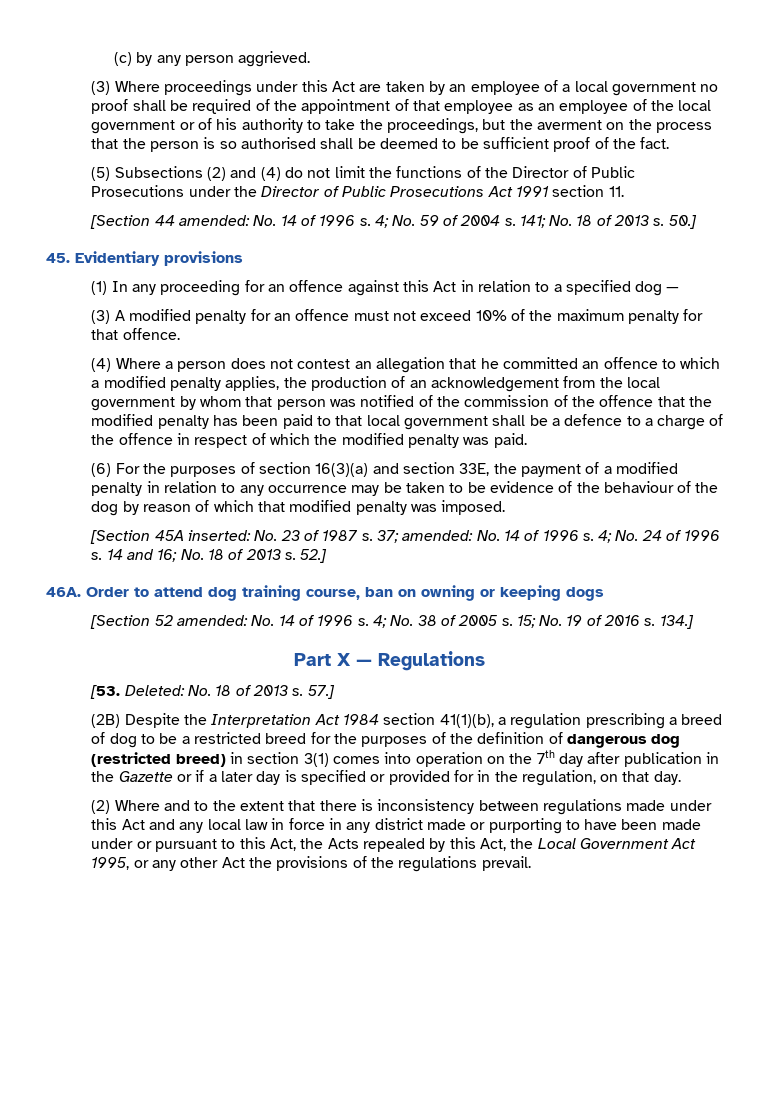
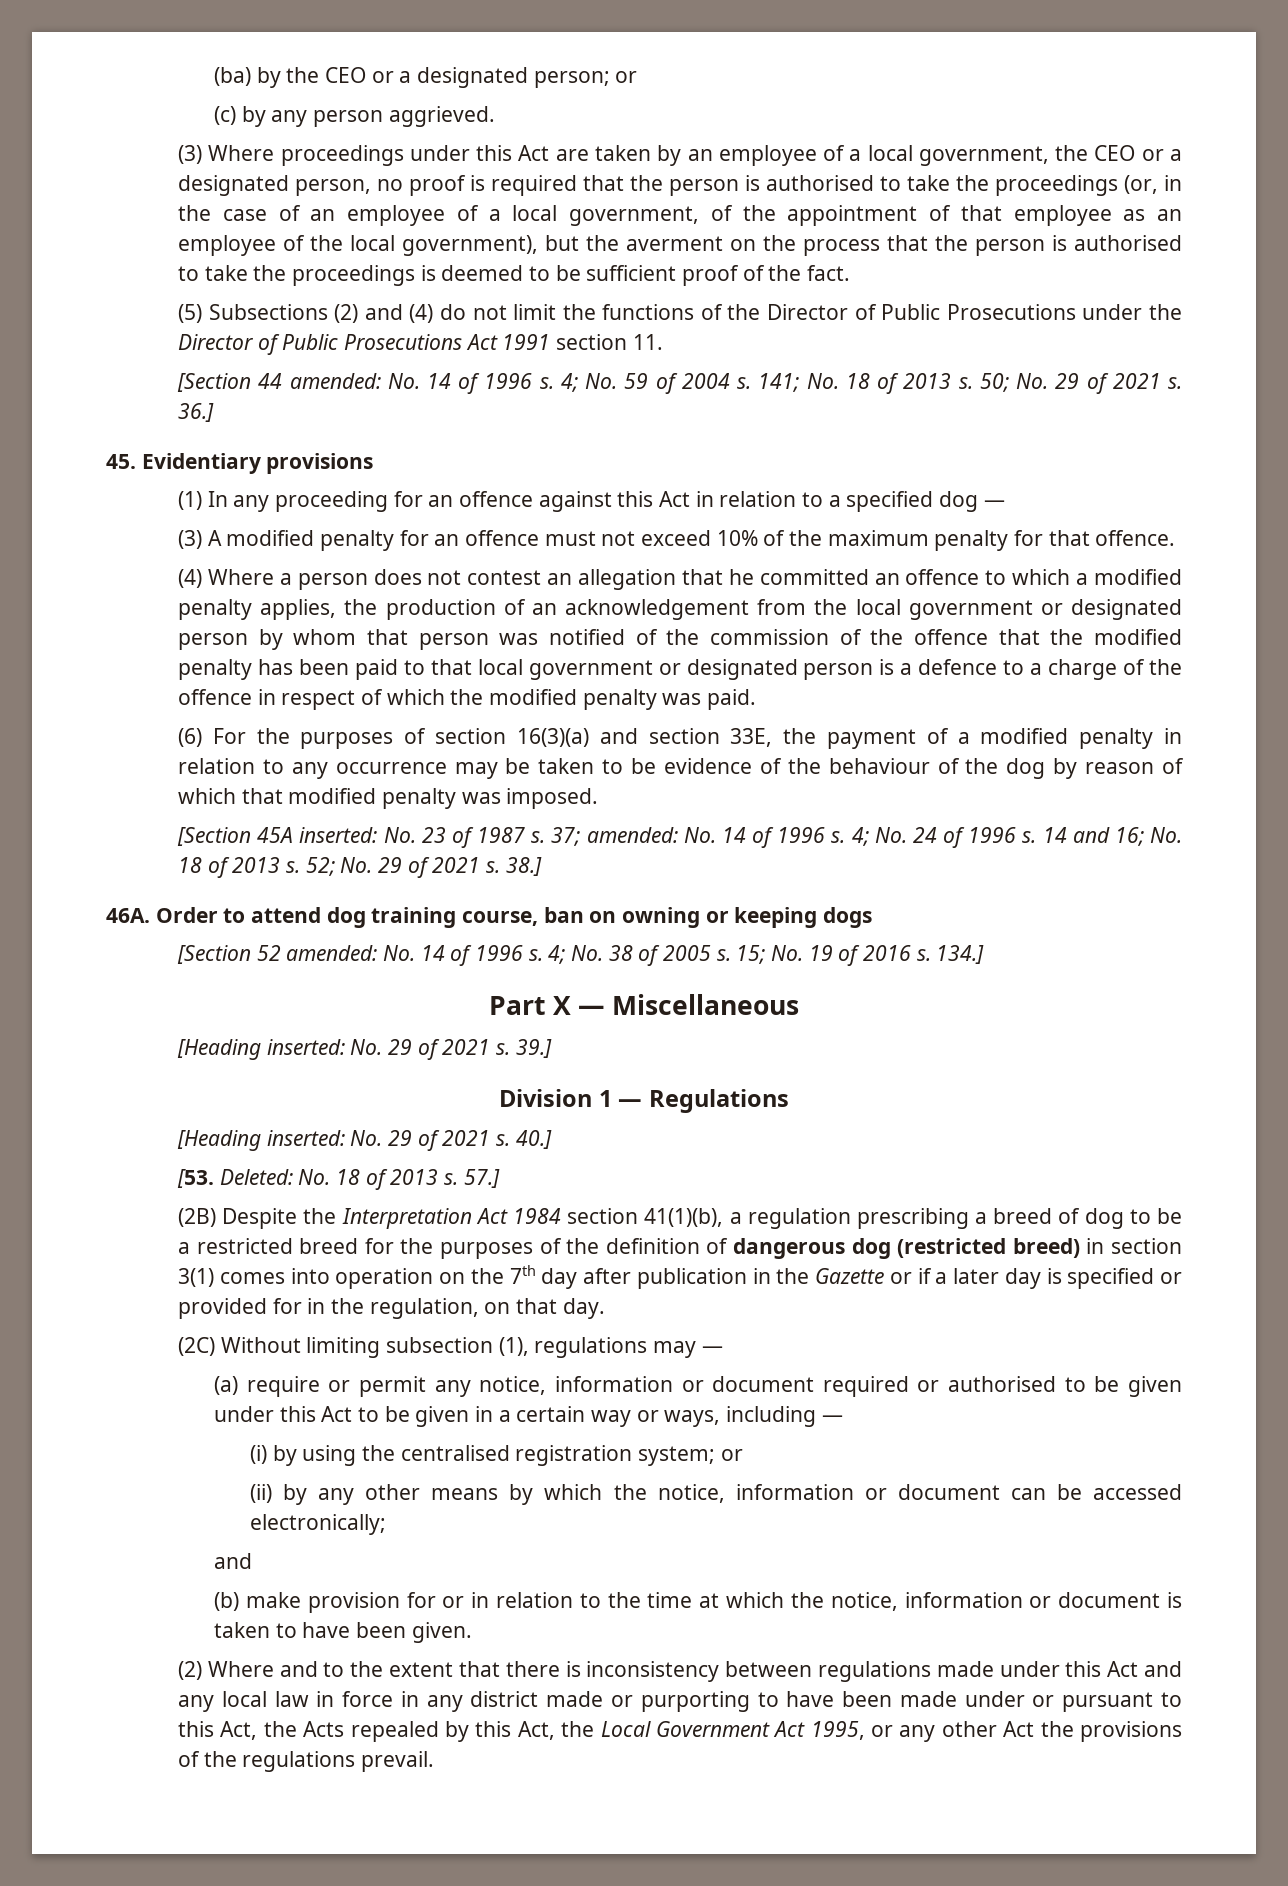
(114, 59) none -> [214,67,638,88] (ba) by the CEO or a designated person; or //
[611,82,719,96] [91,99,252,114] government no proof shall be required -> [918,145,1182,166] [178,175,1182,196] [178,205,700,226] government, the CEO or a designated person, no proof is required that the person is authorised to take the proceedings (or, in the case of an employee of a local government,
[91,118,478,134] government or of his authority to take the proceedings, -> [402,235,539,256] government),
[219,137,376,149] so authorised shall be -> [1074,235,1183,251] [178,265,436,286] authorised to take the proceedings is
[668,215,697,229] 50.] -> [979,373,1183,394] [178,403,215,422] 50; No. 29 of 2021 s. 36.]
(176, 404) none -> [1040,599,1182,620] [178,633,249,650] or designated person
[492,415,548,426] shall be -> [658,659,895,680] or designated person is
[300,549,328,563] 52.] -> [305,857,542,878] 52; No. 29 of 2021 s. 38.]
[377,651,485,671] Regulations -> [612,994,800,1015] [177,1039,552,1060] [499,1089,789,1113] [177,1130,552,1151] Miscellaneous // [Heading inserted: No. 29 of 2021 s. 39.] // Division 1 — Regulations // [Heading inserted: No. 29 of 2021 s. 40.]
(681, 778) none -> [178,1337,723,1358] [214,1376,1182,1397] [214,1406,843,1427] [250,1445,743,1466] [250,1484,1182,1505] [250,1514,387,1535] [214,1553,253,1569] [214,1592,1182,1613] [214,1622,472,1643] // (2C) Without limiting subsection (1), regulations may — // (a) require or permit any notice, information or document required or authorised to be given under this Act to be given in a certain way or ways, including — // (i) by using the centralised registration system; or // (ii) by any other means by which the notice, information or document can be accessed electronically; // and // (b) make provision for or in relation to the time at which the notice, information or document is taken to have been given.

